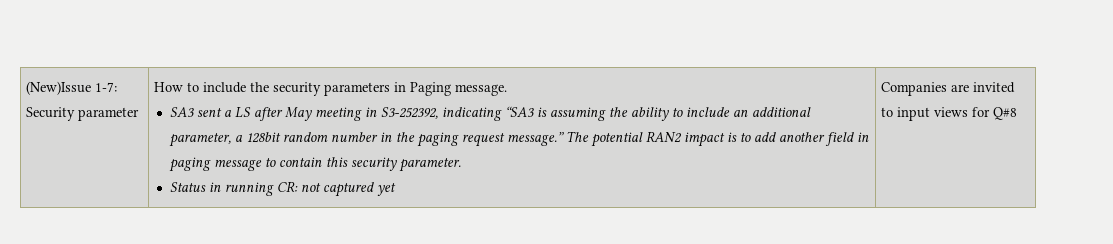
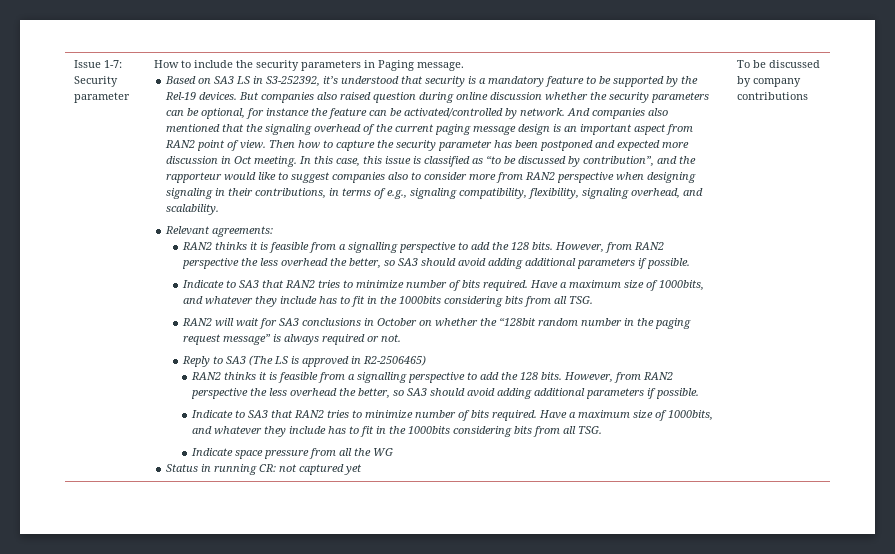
[26,81,92,95] (New)Issue -> [73,60,101,68] Issue
[169,106,811,121] [168,132,281,147] SA3 sent a LS after May meeting in S3-252392, indicating “SA3 is assuming the ability to include an additional parameter, a 128bit -> [164,76,698,87] [164,92,709,103] [165,108,668,119] [165,124,693,135] [164,140,689,151] [165,155,696,167] [165,172,696,183] [165,188,703,199] [165,204,219,215] [164,226,273,237] [182,242,665,253] [182,258,691,269] [182,280,705,291] [183,296,594,307] [182,317,537,329] Based on SA3 LS in S3-252392, it’s understood that security is a mandatory feature to be supported by the Rel-19 devices. But companies also raised question during online discussion whether the security parameters can be optional, for instance the feature can be activated/controlled by network. And companies also mentioned that the signaling overhead of the current paging message design is an important aspect from RAN2 point of view. Then how to capture the security parameter has been postponed and expected more discussion in Oct meeting. In this case, this issue is classified as “to be discussed by contribution”, and the rapporteur would like to suggest companies also to consider more from RAN2 perspective when designing signaling in their contributions, in terms of e.g., signaling compatibility, flexibility, signaling overhead, and scalability. // Relevant agreements: // RAN2 thinks it is feasible from a signalling perspective to add the 128 bits. However, from RAN2 perspective the less overhead the better, so SA3 should avoid adding additional parameters if possible. // Indicate to SA3 that RAN2 tries to minimize number of bits required. Have a maximum size of 1000bits, and whatever they include has to fit in the 1000bits considering bits from all TSG. // RAN2 will wait for SA3 conclusions in October on whether the “128bit
[506,131,869,147] [168,157,461,172] message.” The potential RAN2 impact is to add another field in paging message to contain this security parameter. -> [223,334,402,345] [182,355,427,367] [191,372,674,383] [191,388,700,399] [191,410,714,421] [192,426,603,437] [191,448,394,459] message” is always required or not. // Reply to SA3 (The LS is approved in R2-2506465) // RAN2 thinks it is feasible from a signalling perspective to add the 128 bits. However, from RAN2 perspective the less overhead the better, so SA3 should avoid adding additional parameters if possible. // Indicate to SA3 that RAN2 tries to minimize number of bits required. Have a maximum size of 1000bits, and whatever they include has to fit in the 1000bits considering bits from all TSG. // Indicate space pressure from all the WG
[881,82,1016,96] [881,107,1018,121] Companies are invited to input views for Q#8 -> [736,60,820,68] [736,76,801,87] [736,92,808,100] To be discussed by company contributions

